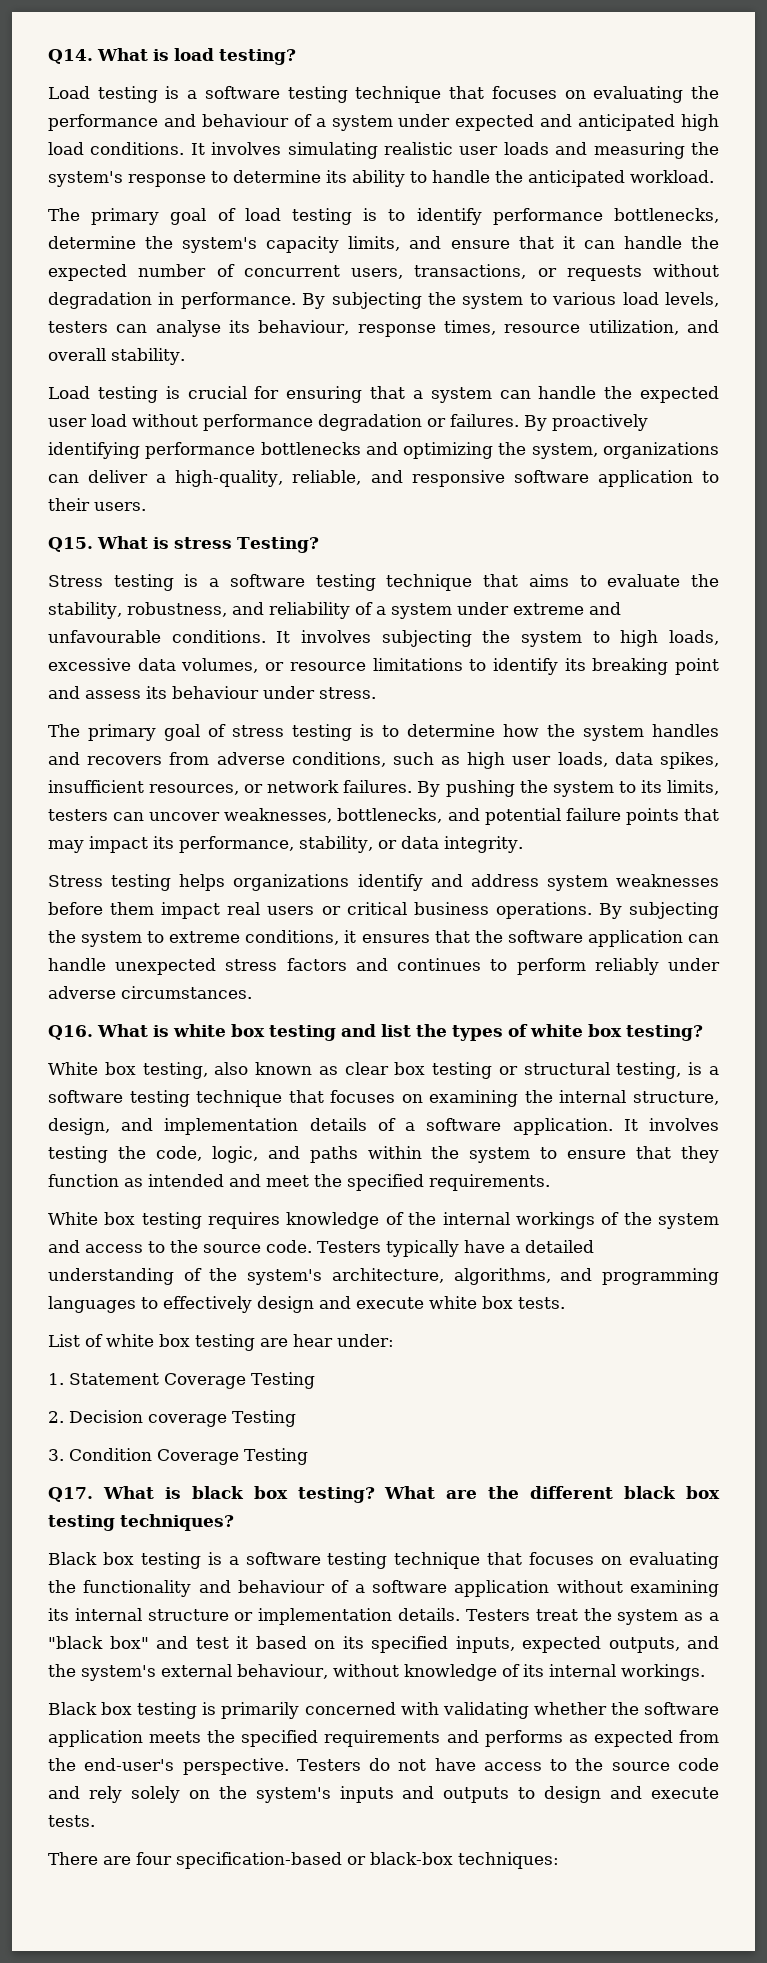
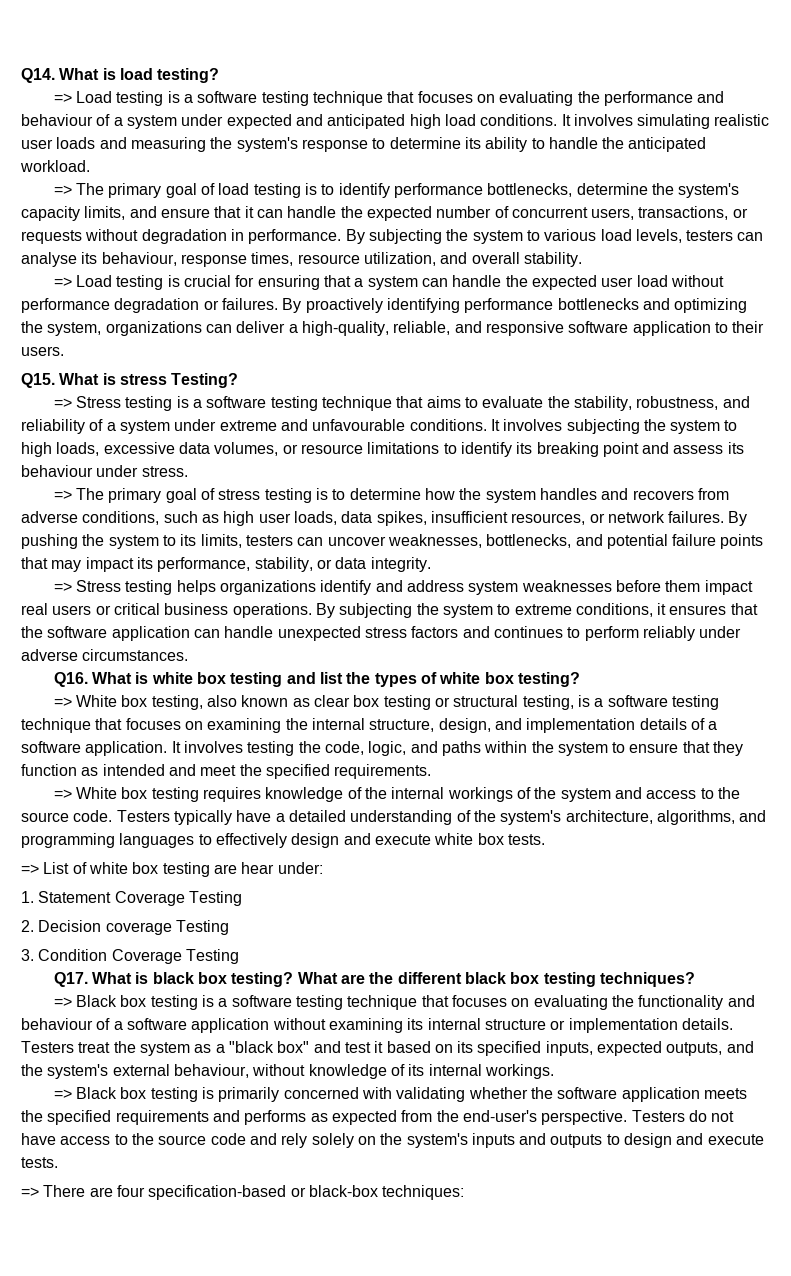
(296, 57) none -> [53,93,72,103] =>
(714, 176) none -> [53,185,72,195] =>
(185, 356) none -> [53,277,72,287] =>
(319, 545) none -> [53,398,72,408] =>
(376, 693) none -> [53,490,72,500] =>
(523, 844) none -> [53,582,72,592] =>
(703, 1033) none -> [53,697,72,707] =>
(550, 1182) none -> [53,789,72,799] =>
(565, 1303) none -> [21,864,39,874] =>
(234, 1522) none -> [53,997,72,1007] =>
(705, 1672) none -> [53,1089,72,1099] =>
(95, 1821) none -> [21,1187,39,1197] =>

